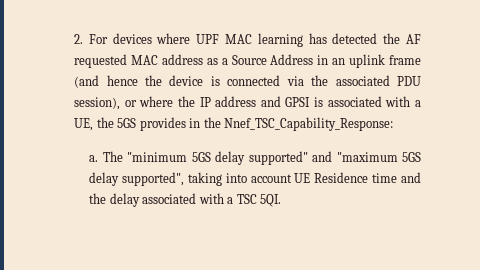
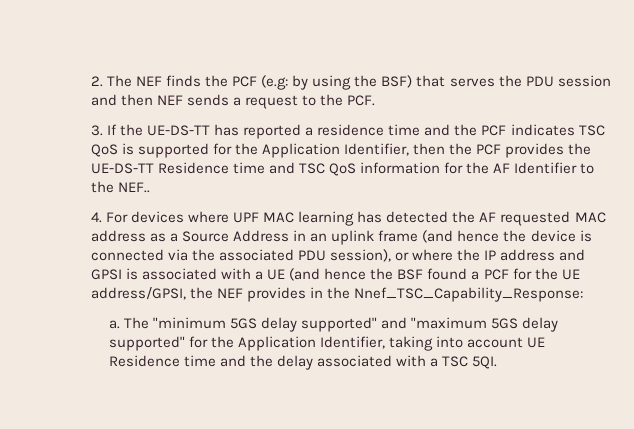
(84, 39) none -> [106,75,611,90] [90,94,376,109] [90,124,605,139] [90,143,592,158] [90,162,595,176] [90,181,150,193] [90,212,102,223] The NEF finds the PCF (e.g: by using the BSF) that serves the PDU session and then NEF sends a request to the PCF. // 3. If the UE-DS-TT has reported a residence time and the PCF indicates TSC QoS is supported for the Application Identifier, then the PCF provides the UE-DS-TT Residence time and TSC QoS information for the AF Identifier to the NEF.. // 4.
[74,117,137,131] UE, the 5GS -> [267,268,580,281] [90,287,243,300] UE (and hence the BSF found a PCF for the UE address/GPSI, the NEF
[122,172,185,186] supported", -> [108,336,385,351] supported" for the Application Identifier,

